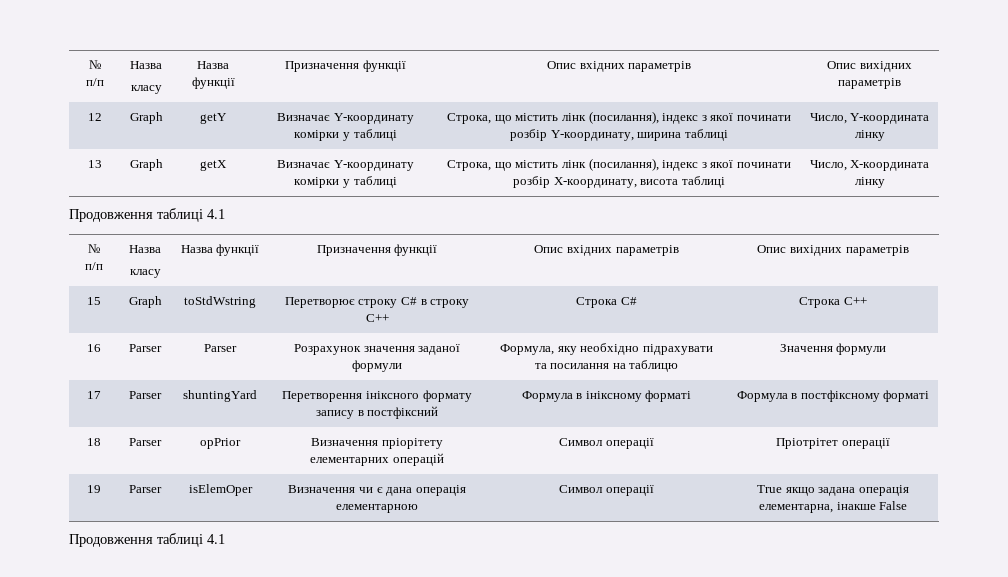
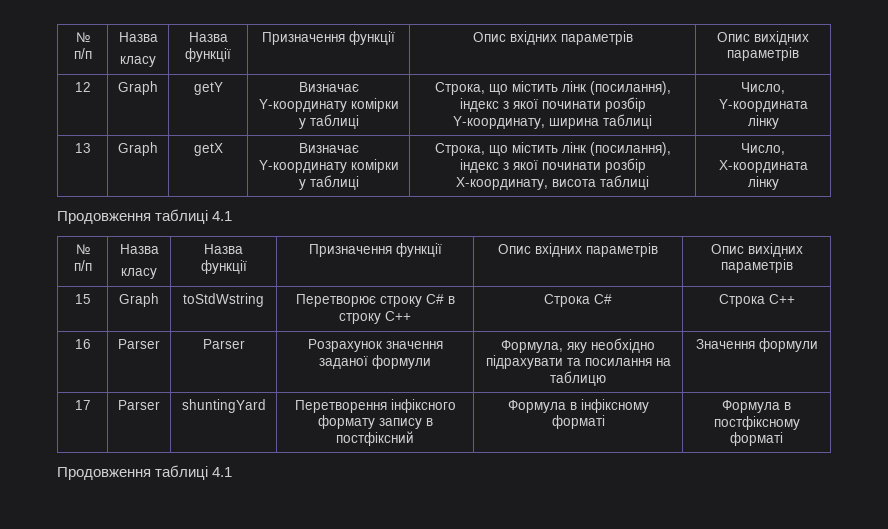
[366,391,419,399] ініксного -> [390,399,456,413] інфіксного
[585,391,642,402] ініксному -> [580,399,649,413] інфіксному
[87,438,101,446] [129,438,162,446] [200,438,241,449] [311,438,443,449] [310,453,444,466] [559,438,654,449] [776,438,890,449] [87,485,101,493] [129,485,162,493] [188,484,253,496] [288,485,466,496] [336,504,418,513] [559,485,654,496] [757,485,909,496] [758,501,908,513] // 18 | Parser | opPrior | Визначення пріорітету елементарних операцій | Символ операції | Пріотрітет операції // 19 | Parser | isElemOper | Визначення чи є дана операція елементарною | Символ операції | True якщо задана операція елементарна, інакше False -> (783, 439) none

